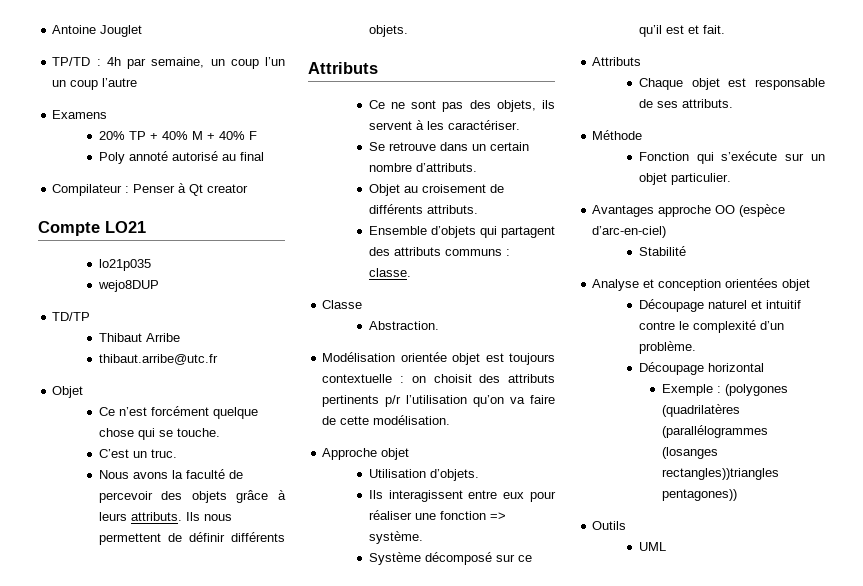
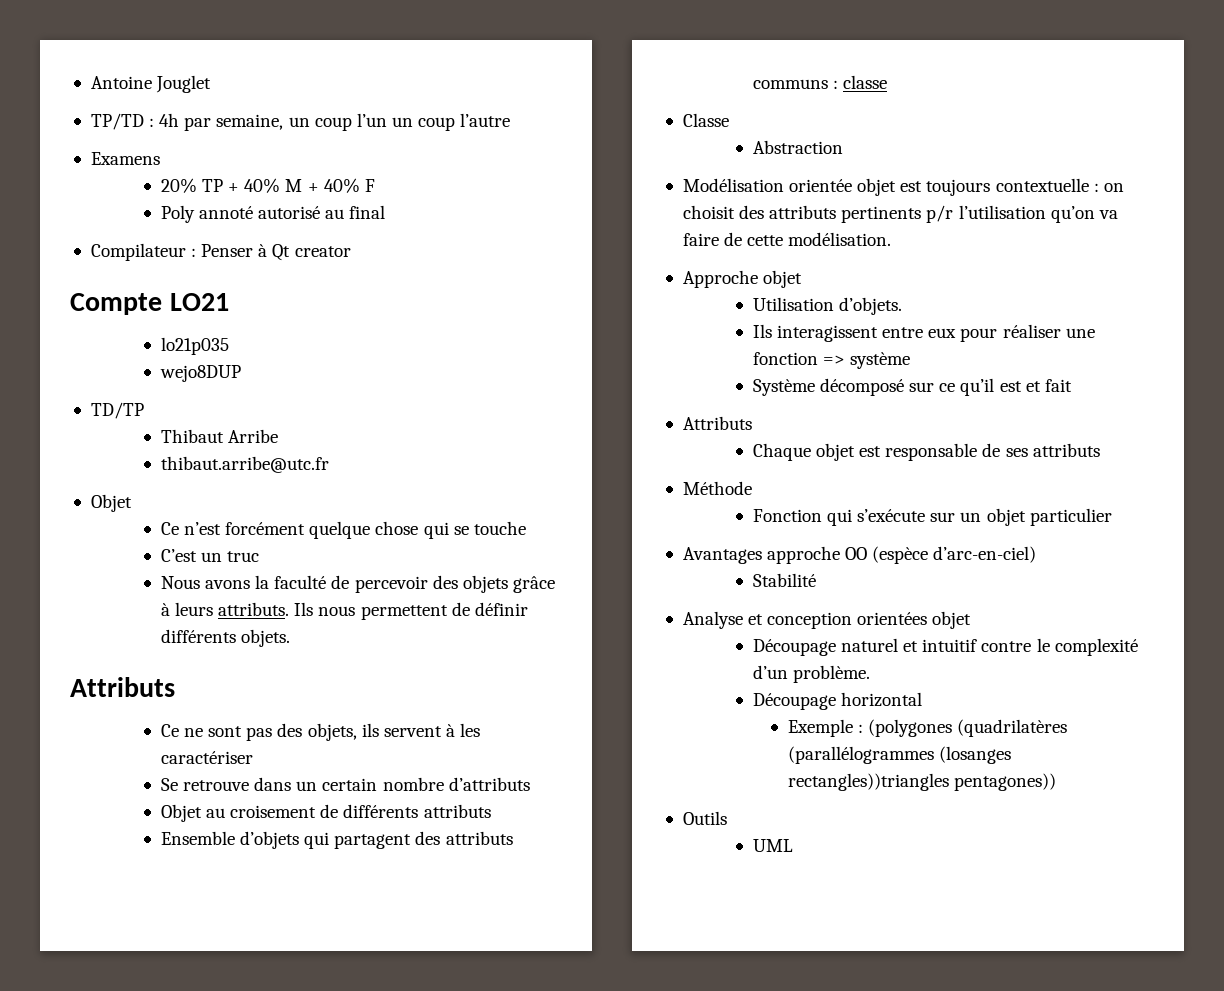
[176,428,220,437] touche. -> [473,521,526,535] touche
[150,449,177,458] truc. -> [227,551,260,562] truc
[447,120,520,130] caractériser. -> [160,751,253,764] caractériser
[415,163,477,172] d’attributs. -> [448,777,530,791] d’attributs
[426,205,478,214] attributs. -> [423,804,491,818] attributs
[368,268,411,277] classe. -> [843,75,888,89] classe
[368,321,439,330] Abstraction. -> [752,140,843,154] Abstraction
[368,531,423,544] système. -> [850,352,911,369] système
[702,25,725,34] fait. -> [1044,379,1072,392] fait
[681,99,733,108] attributs. -> [1032,443,1100,457] attributs
[670,173,731,185] particulier. -> [1029,508,1112,526] particulier

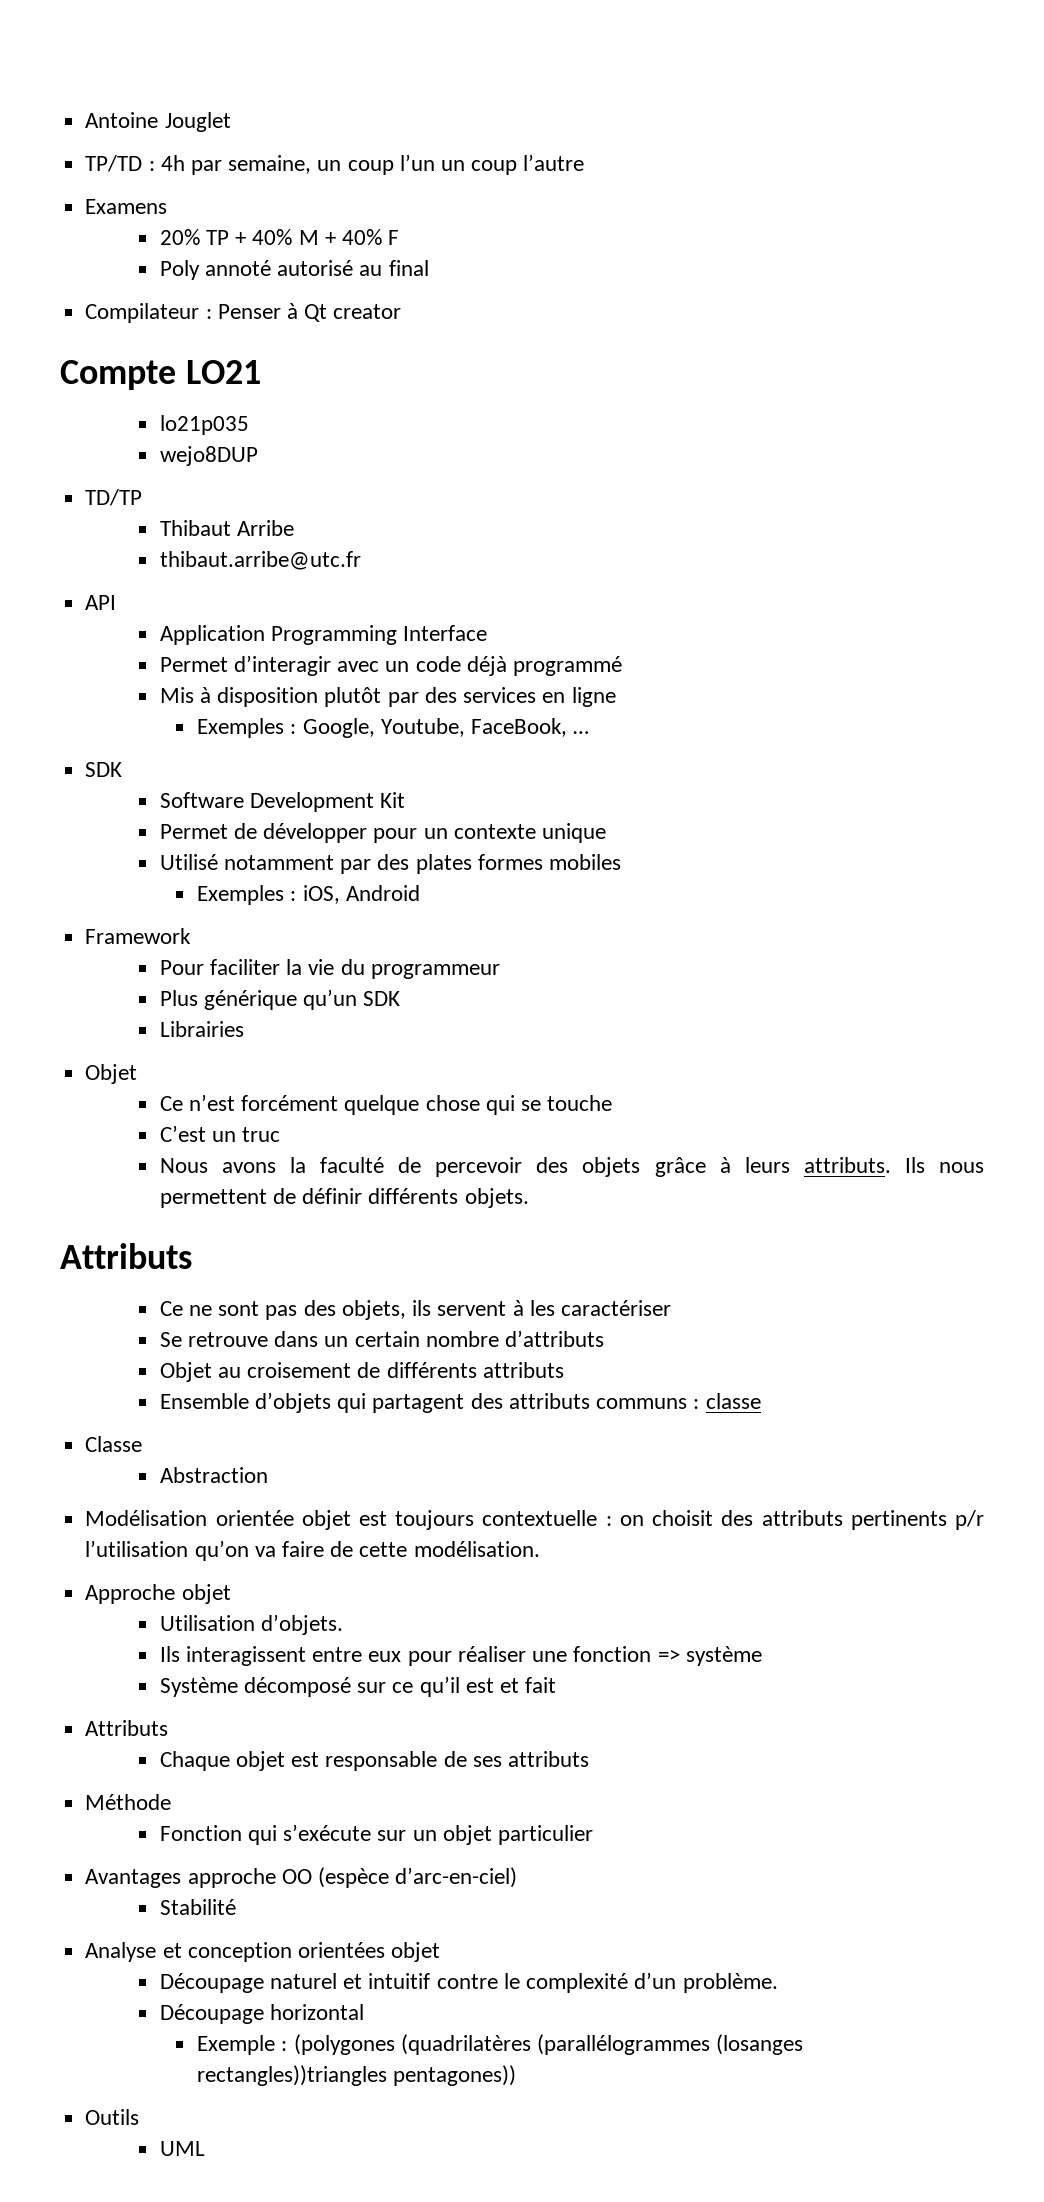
(329, 464) none -> [85,595,117,610] [159,625,488,645] [159,655,623,676] [159,687,616,707] [197,718,590,738] [85,762,123,777] [159,792,406,812] [159,823,607,843] [159,854,622,874] [197,885,420,905] [85,928,192,944] [159,959,500,979] [159,989,401,1010] [159,1021,244,1037] // API // Application Programming Interface // Permet d’interagir avec un code déjà programmé // Mis à disposition plutôt par des services en ligne // Exemples : Google, Youtube, FaceBook, … // SDK // Software Development Kit // Permet de développer pour un contexte unique // Utilisé notamment par des plates formes mobiles // Exemples : iOS, Android // Framework // Pour faciliter la vie du programmeur // Plus générique qu’un SDK // Librairies

